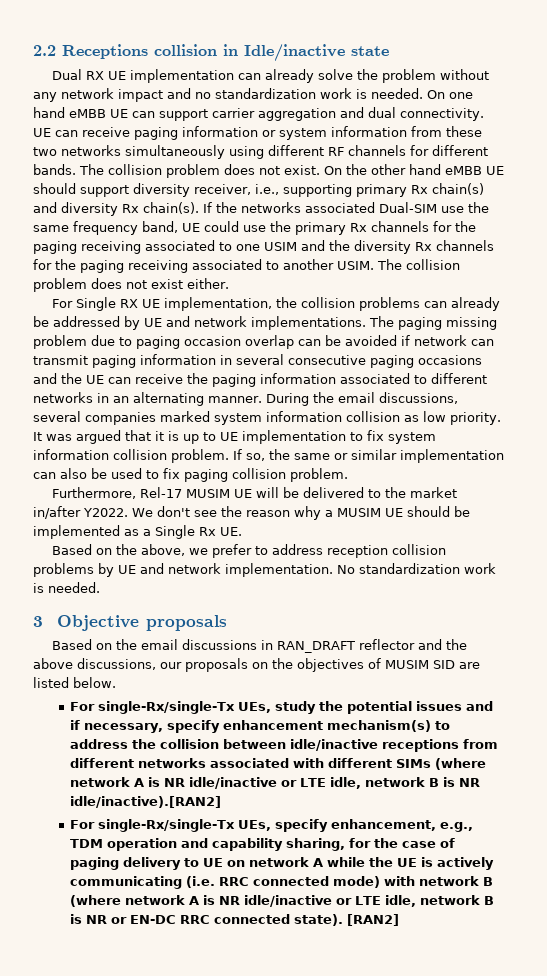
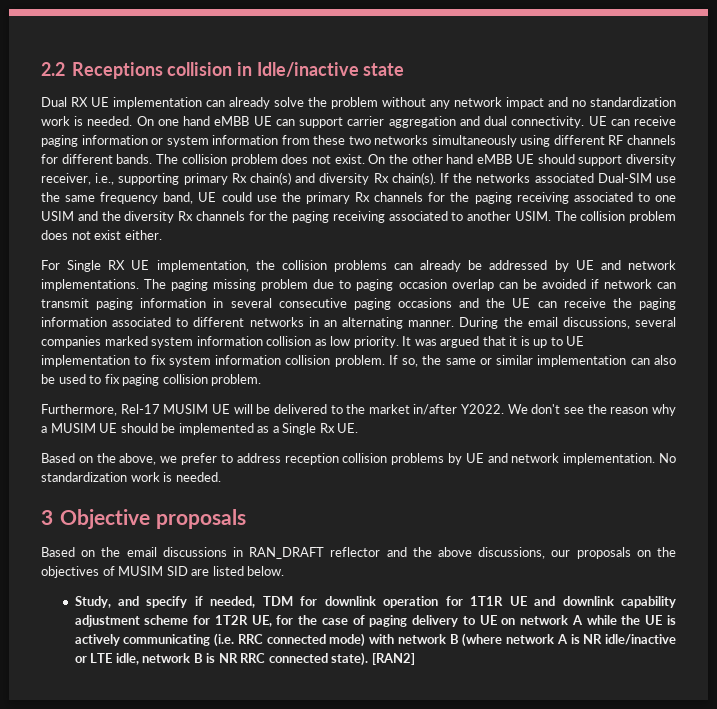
[70,701,494,714] [70,720,451,733] [70,739,499,752] [70,758,487,770] [70,777,481,789] [70,796,222,808] [70,819,474,832] [70,838,346,851] For single-Rx/single-Tx UEs, study the potential issues and if necessary, specify enhancement mechanism(s) to address the collision between idle/inactive receptions from different networks associated with different SIMs (where network A is NR idle/inactive or LTE idle, network B is NR idle/inactive).[RAN2] // For single-Rx/single-Tx UEs, specify enhancement, e.g., TDM operation and capability sharing, -> [74,596,676,608] [74,615,272,627] Study, and specify if needed, TDM for downlink operation for 1T1R UE and downlink capability adjustment scheme for 1T2R UE,
[111,915,177,924] or EN-DC -> (238, 658) none

